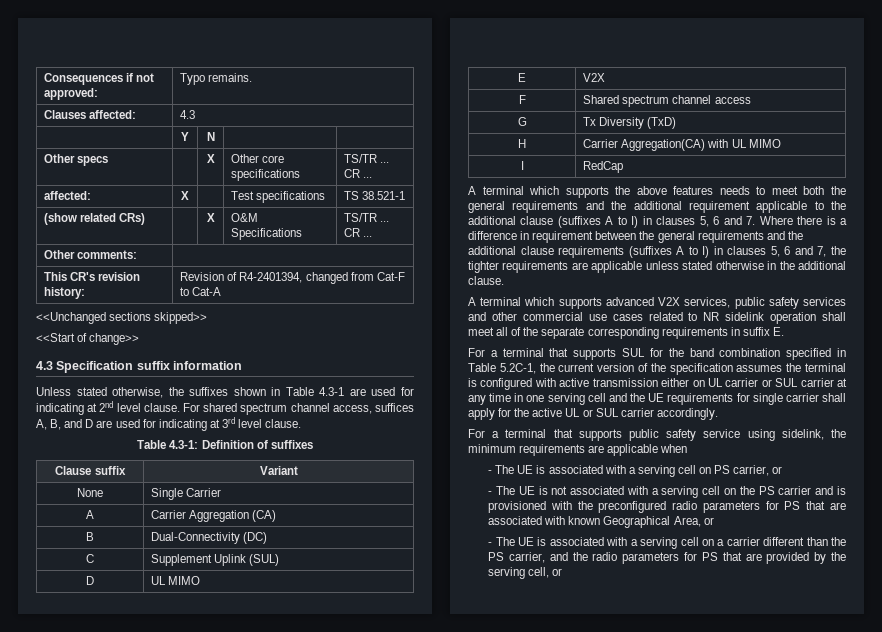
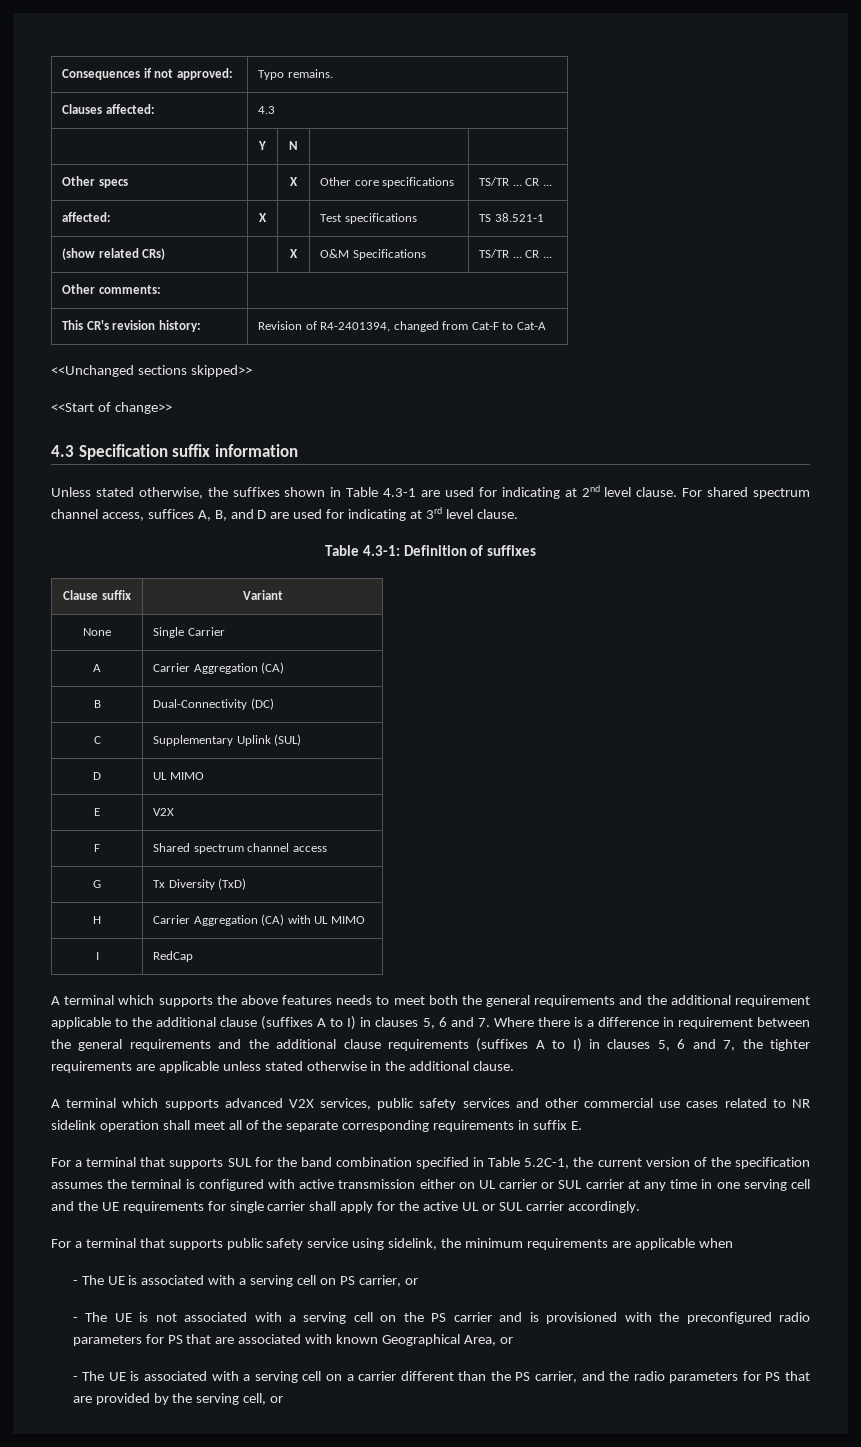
[151,554,213,566] Supplement -> [152,735,233,746] Supplementary
[621,139,706,151] Aggregation(CA) -> [193,914,285,926] Aggregation (CA)

